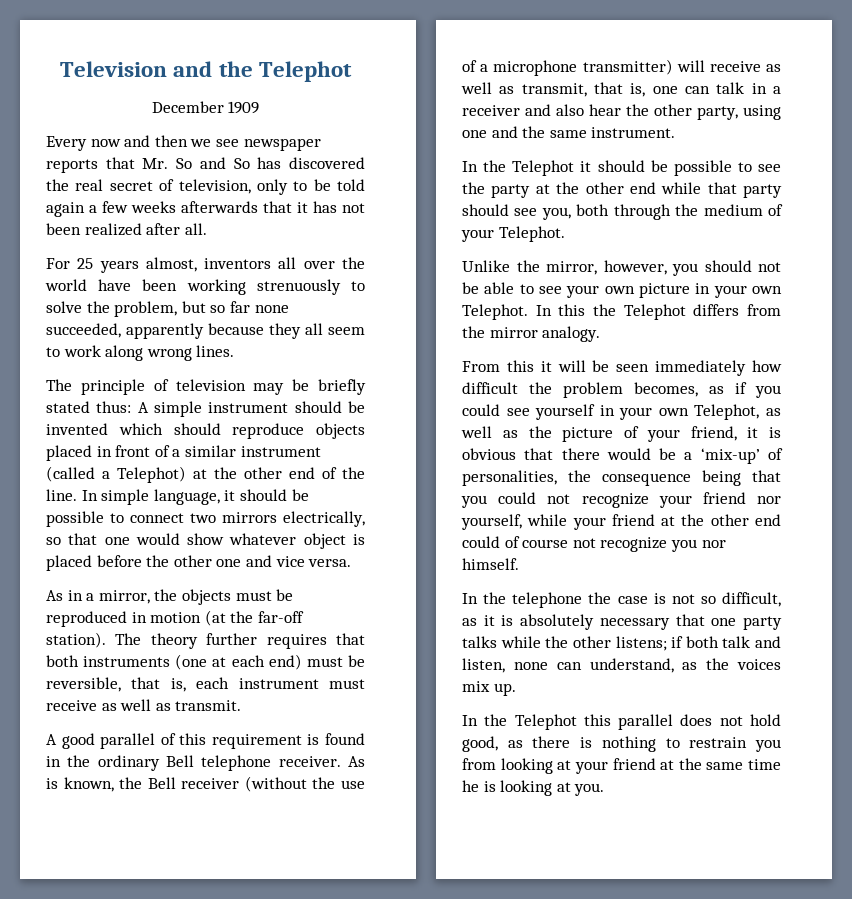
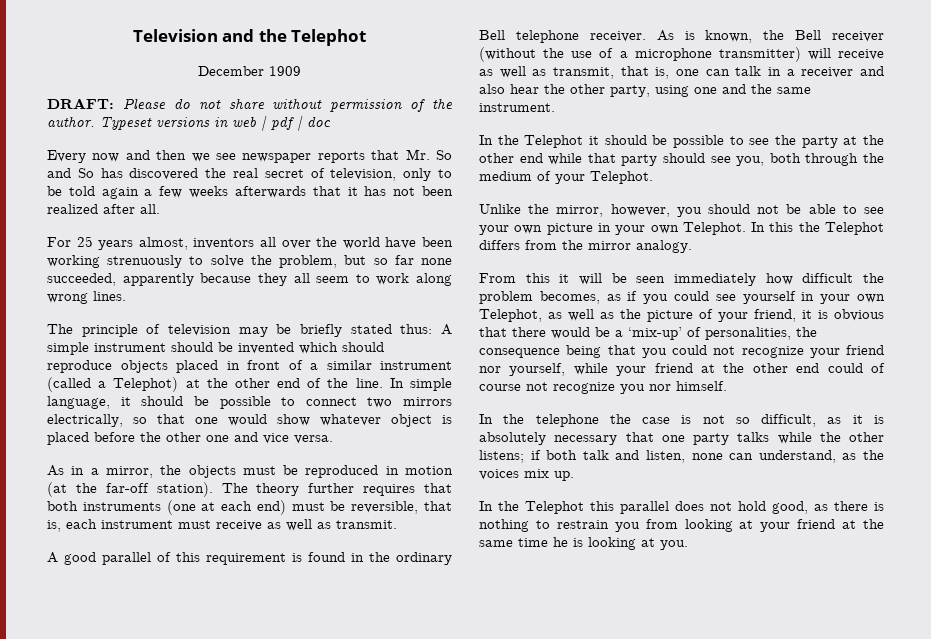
(260, 107) none -> [47,98,453,112] [47,115,331,131] // DRAFT: Please do not share without permission of the author. Typeset versions in web | pdf | doc

